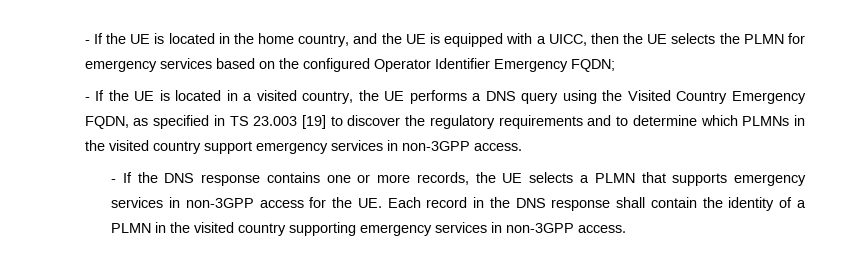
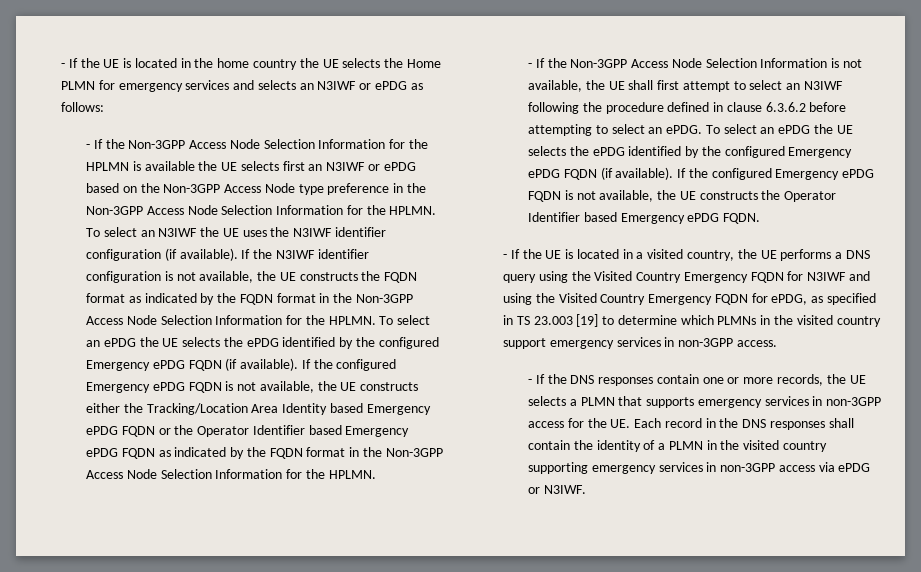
[298,33,740,47] country, and the UE is equipped with a UICC, then the UE selects the -> [252,58,441,70] country the UE selects the Home
[215,58,615,72] based on the configured Operator Identifier Emergency FQDN; -> [233,80,423,90] [60,102,104,112] [85,139,428,149] [85,161,416,171] [85,183,426,195] [85,205,437,215] [85,227,386,237] [85,248,369,261] [85,271,418,283] [85,293,413,305] [85,315,431,325] [85,337,439,349] [85,358,397,371] [85,381,419,393] [85,403,431,415] [85,425,410,437] [85,447,443,459] [85,469,376,479] [527,58,862,68] [527,80,843,92] [527,102,847,114] [527,124,853,136] [527,146,853,158] [527,167,875,180] [527,190,837,202] [527,212,761,224] and selects an N3IWF or ePDG as follows: // - If the Non-3GPP Access Node Selection Information for the HPLMN is available the UE selects first an N3IWF or ePDG based on the Non-3GPP Access Node type preference in the Non-3GPP Access Node Selection Information for the HPLMN. To select an N3IWF the UE uses the N3IWF identifier configuration (if available). If the N3IWF identifier configuration is not available, the UE constructs the FQDN format as indicated by the FQDN format in the Non-3GPP Access Node Selection Information for the HPLMN. To select an ePDG the UE selects the ePDG identified by the configured Emergency ePDG FQDN (if available). If the configured Emergency ePDG FQDN is not available, the UE constructs either the Tracking/Location Area Identity based Emergency ePDG FQDN or the Operator Identifier based Emergency ePDG FQDN as indicated by the FQDN format in the Non-3GPP Access Node Selection Information for the HPLMN. // - If the Non-3GPP Access Node Selection Information is not available, the UE shall first attempt to select an N3IWF following the procedure defined in clause 6.3.6.2 before attempting to select an ePDG. To select an ePDG the UE selects the ePDG identified by the configured Emergency ePDG FQDN (if available). If the configured Emergency ePDG FQDN is not available, the UE constructs the Operator Identifier based Emergency ePDG FQDN.
[84,116,129,129] FQDN, -> [750,271,870,283] [502,293,808,305] FQDN for N3IWF and using the Visited Country Emergency FQDN for ePDG,
[347,115,629,129] discover the regulatory requirements and to -> (615, 320) none
[201,172,320,186] response contains -> [598,374,699,386] responses contain
[551,199,611,211] response -> [769,421,825,430] responses
[578,225,627,233] access. -> [778,462,871,472] [527,485,586,494] access via ePDG or N3IWF.

